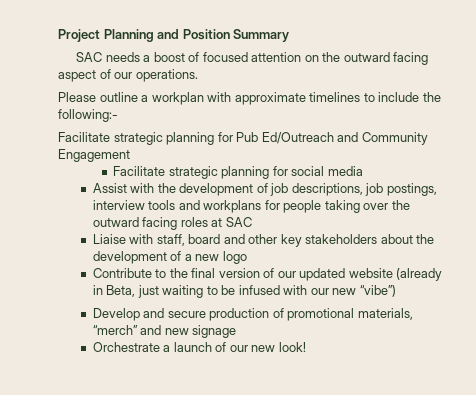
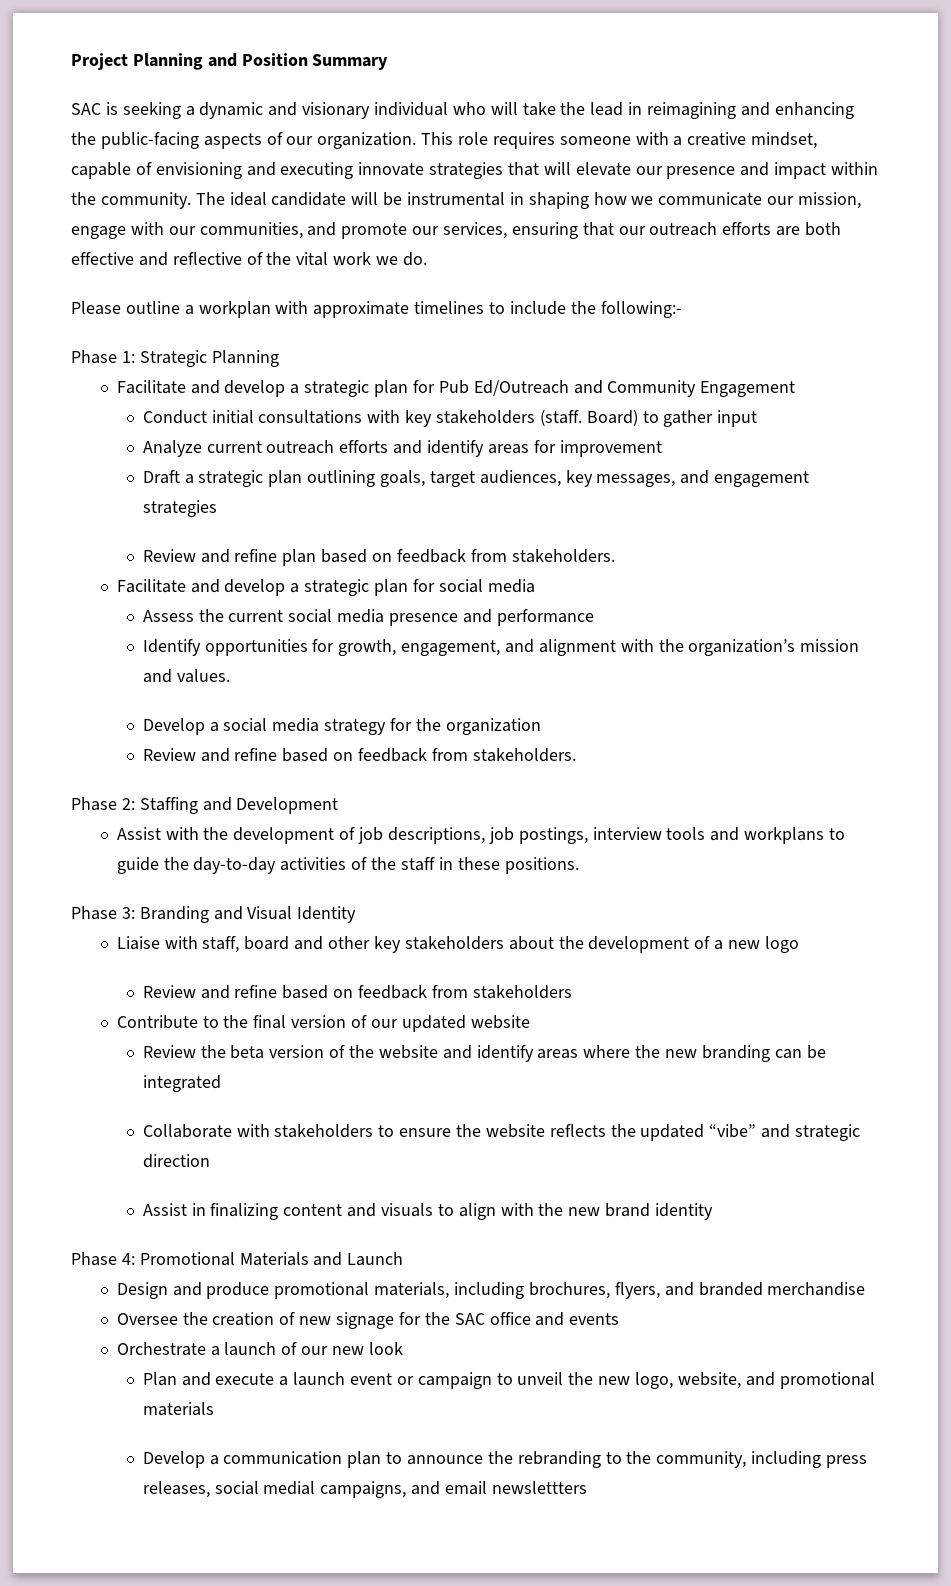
[105,52,429,65] [58,69,198,82] needs a boost of focused attention on the outward facing aspect of our operations. -> [105,102,854,119] [71,132,818,149] [71,162,879,179] [71,192,862,209] [71,222,842,239] [71,252,427,266] is seeking a dynamic and visionary individual who will take the lead in reimagining and enhancing the public-facing aspects of our organization. This role requires someone with a creative mindset, capable of envisioning and executing innovate strategies that will elevate our presence and impact within the community. The ideal candidate will be instrumental in shaping how we communicate our mission, engage with our communities, and promote our services, ensuring that our outreach efforts are both effective and reflective of the vital work we do.
[58,132,215,145] Facilitate strategic planning -> [71,350,279,367] [116,380,409,397] Phase 1: Strategic Planning // Facilitate and develop a strategic plan
[113,166,363,179] Facilitate strategic planning for social media -> [142,409,758,427] [142,440,662,457] [142,470,810,487] [142,500,217,517] [142,549,615,566] [116,579,535,596] [142,609,594,626] [142,639,860,656] [142,669,230,683] [142,718,541,735] [142,748,576,762] [71,797,339,814] Conduct initial consultations with key stakeholders (staff. Board) to gather input // Analyze current outreach efforts and identify areas for improvement // Draft a strategic plan outlining goals, target audiences, key messages, and engagement strategies // Review and refine plan based on feedback from stakeholders. // Facilitate and develop a strategic plan for social media // Assess the current social media presence and performance // Identify opportunities for growth, engagement, and alignment with the organization’s mission and values. // Develop a social media strategy for the organization // Review and refine based on feedback from stakeholders. // Phase 2: Staffing and Development
[264,200,410,213] [92,217,252,230] for people taking over the outward facing roles at SAC -> [828,828,845,840] [116,857,579,874] [71,906,357,923] to guide the day-to-day activities of the staff in these positions. // Phase 3: Branding and Visual Identity
(247, 257) none -> [142,985,572,999] // Review and refine based on feedback from stakeholders
[396,268,443,281] [92,285,396,298] [92,308,413,321] [92,325,237,338] (already in Beta, just waiting to be infused with our new “vibe”) // Develop and secure production of promotional materials, “merch” and new signage -> [142,1045,826,1062] [142,1075,221,1092] [142,1124,861,1141] [142,1154,210,1168] [142,1203,714,1220] [71,1252,404,1266] [116,1282,866,1299] [116,1312,620,1329] // Review the beta version of the website and identify areas where the new branding can be integrated // Collaborate with stakeholders to ensure the website reflects the updated “vibe” and strategic direction // Assist in finalizing content and visuals to align with the new brand identity // Phase 4: Promotional Materials and Launch // Design and produce promotional materials, including brochures, flyers, and branded merchandise // Oversee the creation of new signage for the SAC office and events
[278,342,306,352] look! -> [368,1342,403,1355] [142,1372,875,1389] [142,1402,214,1416] [142,1451,868,1468] [142,1481,587,1498] look // Plan and execute a launch event or campaign to unveil the new logo, website, and promotional materials // Develop a communication plan to announce the rebranding to the community, including press releases, social medial campaigns, and email newslettters

